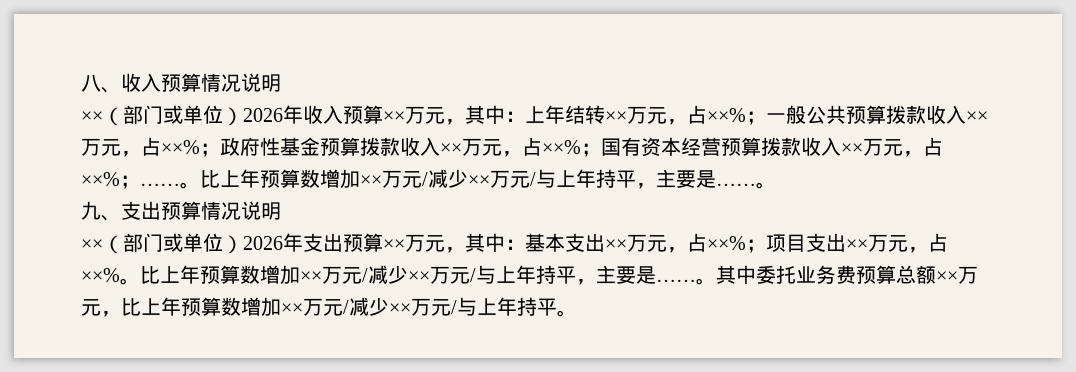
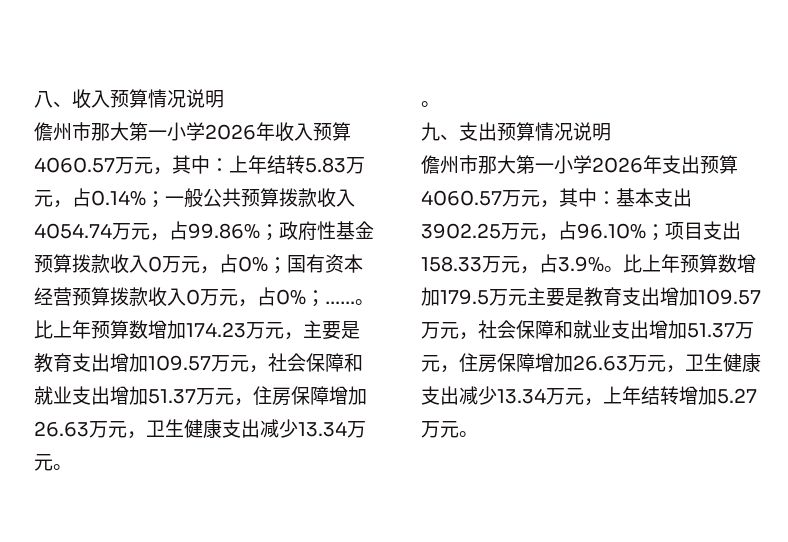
[81,105,243,126] ××（部门或单位） -> [34,122,205,141] 儋州市那大第一小学
[383,111,405,122] ×× -> [34,157,115,173] 4060.57
[605,105,746,125] ××万元，占××% -> [305,157,365,174] [34,188,146,208] 5.83万元，占0.14%
[966,111,988,122] [81,137,200,157] ××万元，占××% -> [34,221,260,241] 4054.74万元，占99.86%
[440,137,581,157] ××万元，占××% -> [148,254,268,274] 0万元，占0%
[841,137,943,157] [81,172,120,186] ××万元，占××% -> [186,287,306,307] 0万元，占0%
[360,169,756,189] ××万元/减少××万元/与上年持平，主要是…… -> [186,320,360,340] [34,353,363,373] [34,386,367,406] [34,419,366,439] [34,454,72,471] 174.23万元，主要是教育支出增加109.57万元，社会保障和就业支出增加51.37万元，住房保障增加26.63万元，卫生健康支出减少13.34万元。 //
[81,233,243,254] ××（部门或单位） -> [421,155,592,174] 儋州市那大第一小学
[383,239,405,250] ×× -> [421,190,502,206] 4060.57
[605,233,746,253] ××万元，占××% -> [421,221,646,241] 3902.25万元，占96.10%
[846,233,948,253] [81,265,978,285] [81,297,557,317] ××万元，占××%。比上年预算数增加××万元/减少××万元/与上年持平，主要是……。其中委托业务费预算总额××万元，比上年预算数增加××万元/减少××万元/与上年持平 -> [421,254,756,274] [421,287,761,307] [421,320,754,340] [421,353,761,373] [421,386,757,406] [421,421,459,438] 158.33万元，占3.9%。比上年预算数增加179.5万元主要是教育支出增加109.57万元，社会保障和就业支出增加51.37万元，住房保障增加26.63万元，卫生健康支出减少13.34万元，上年结转增加5.27万元

